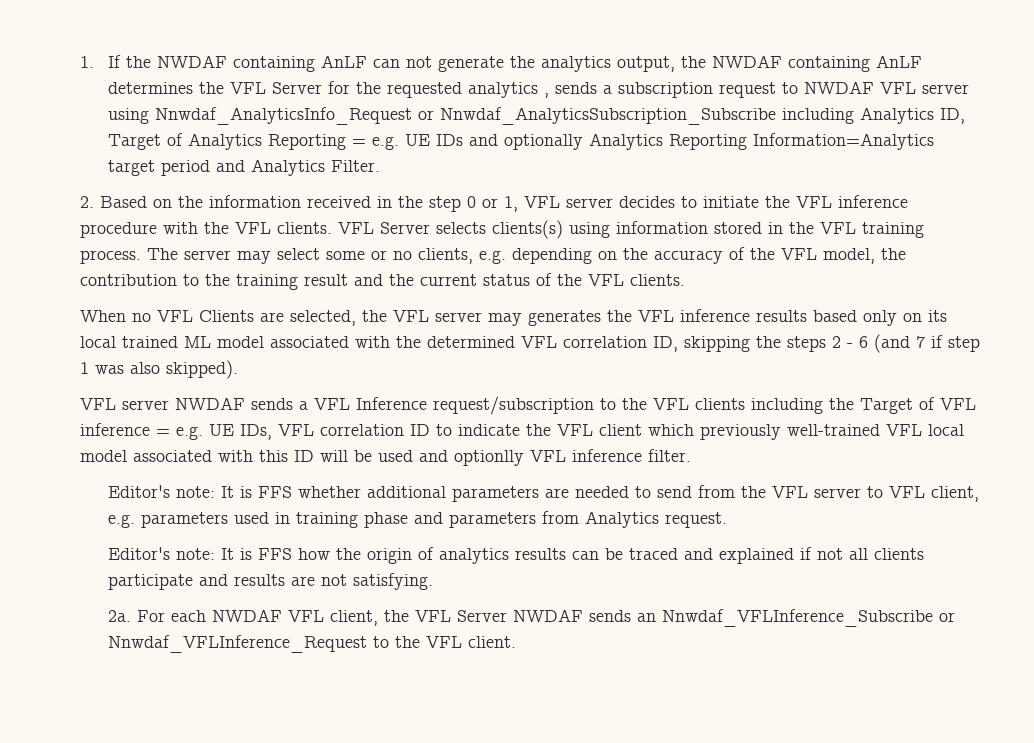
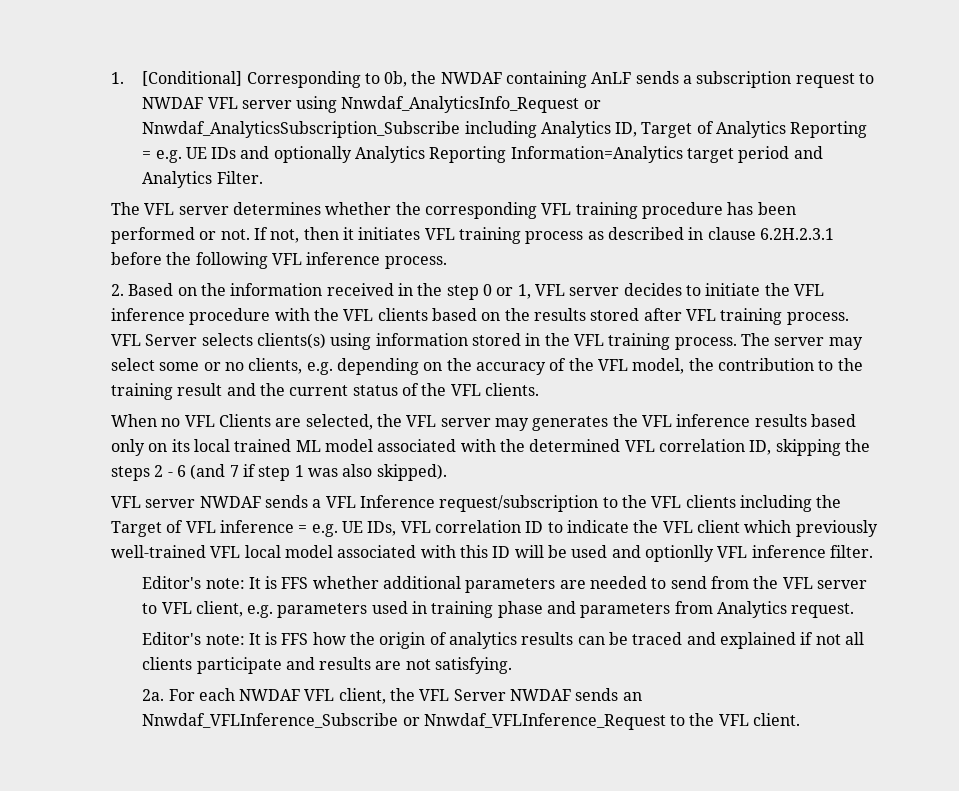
[107,55,922,72] [107,81,549,98] If the NWDAF containing AnLF can not generate the analytics output, the NWDAF containing AnLF determines the VFL Server for the requested analytics , -> [142,71,632,88] [Conditional] Corresponding to 0b, the NWDAF containing AnLF
(380, 166) none -> [111,202,796,219] [111,227,834,244] [111,252,447,269] // The VFL server determines whether the corresponding VFL training procedure has been performed or not. If not, then it initiates VFL training process as described in clause 6.2H.2.3.1 before the following VFL inference process.
[276,222,332,234] clients. -> [377,308,849,325] clients based on the results stored after VFL training process.

